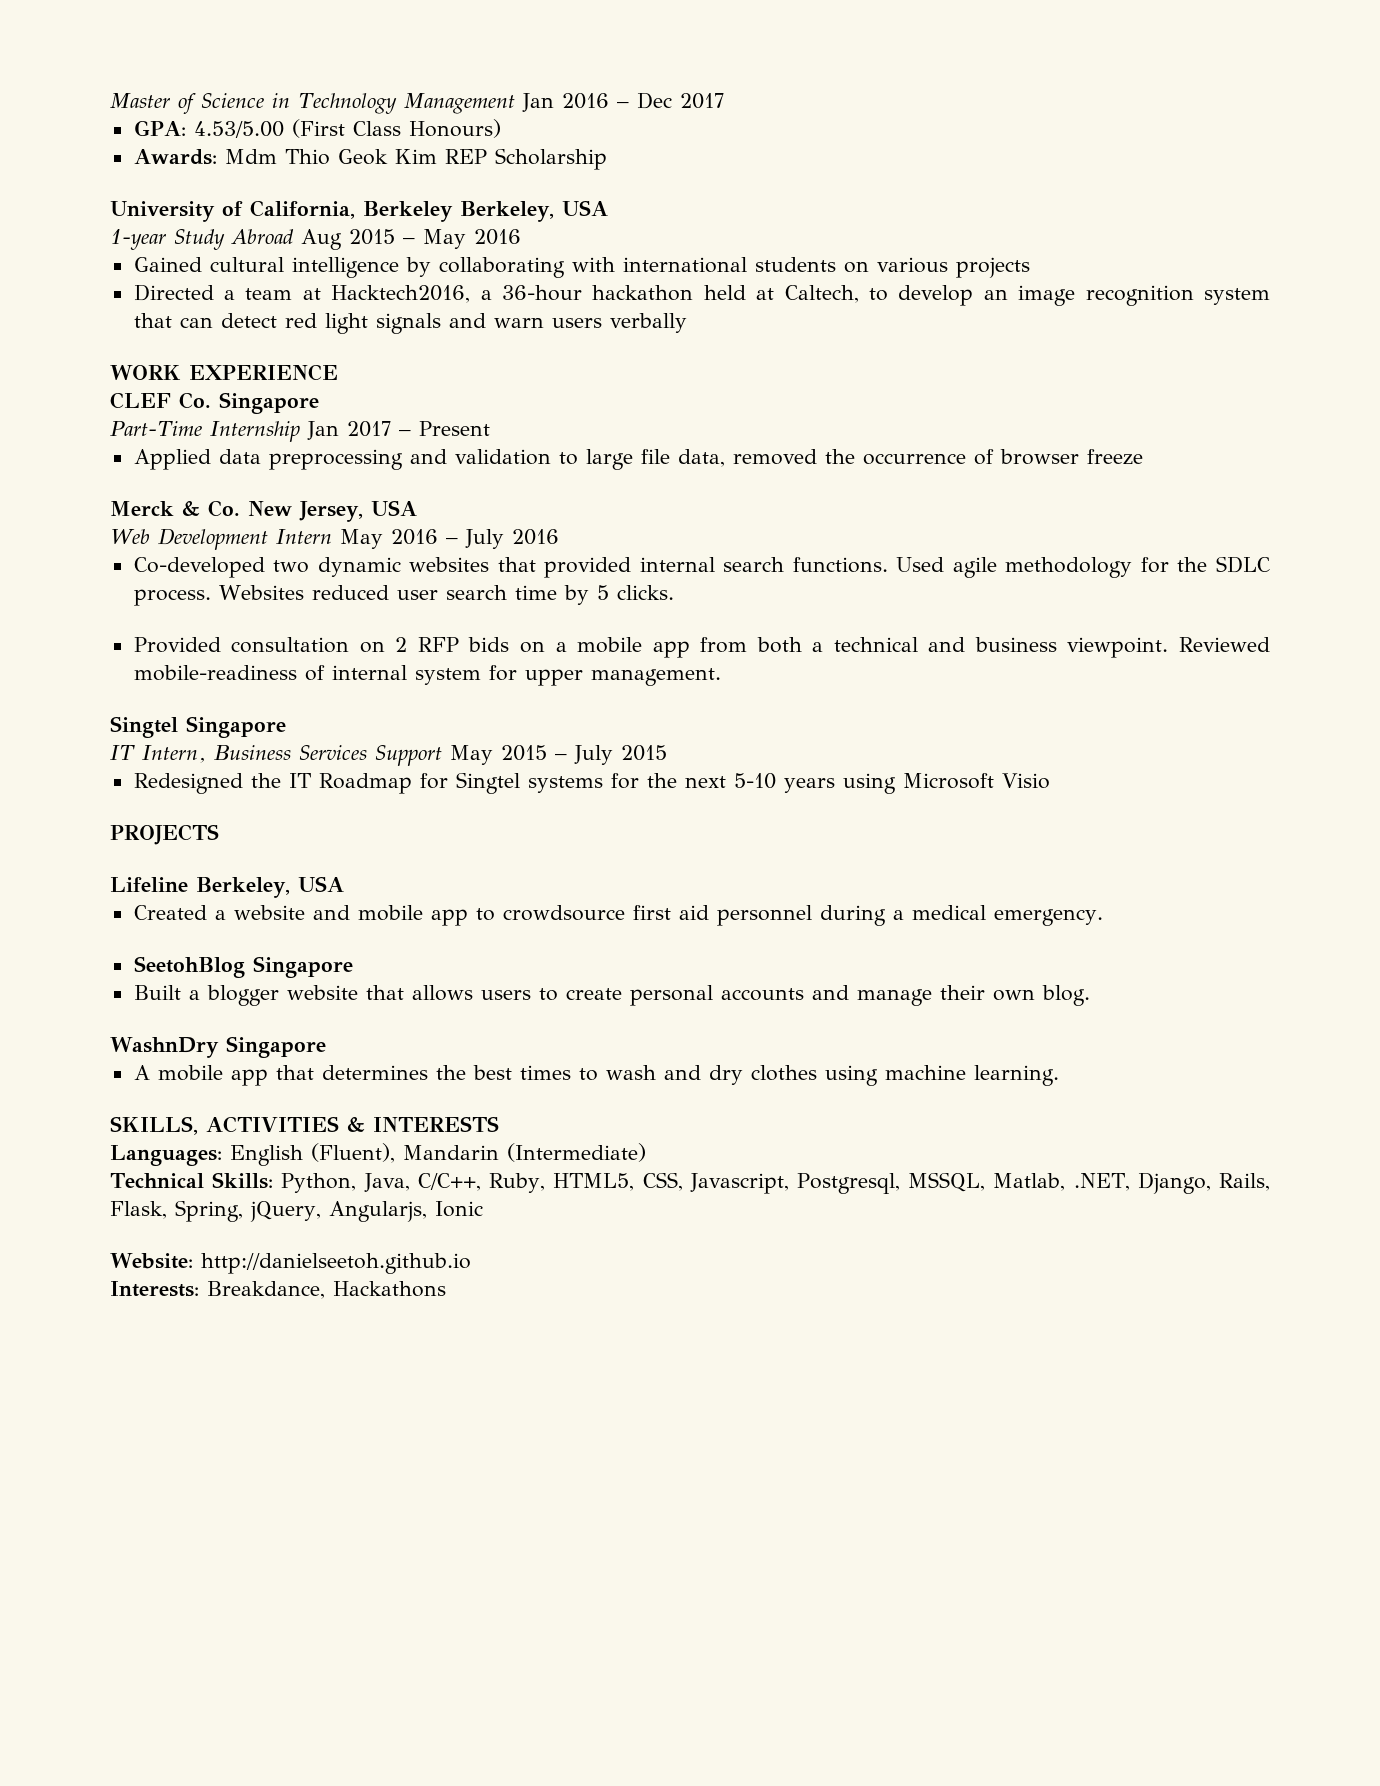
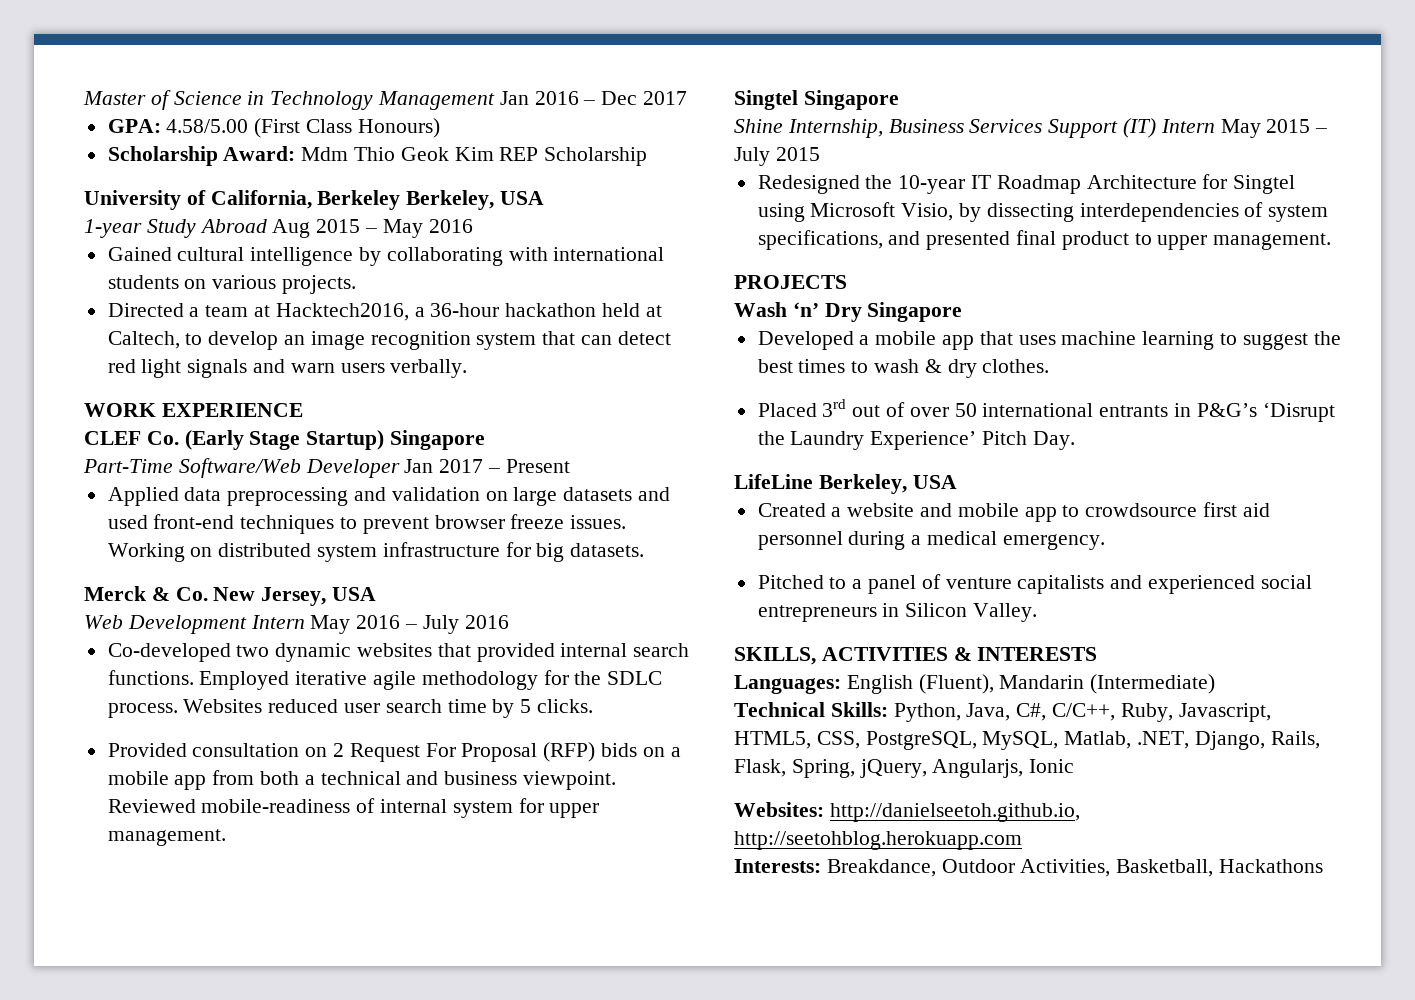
[193,121,284,138] 4.53/5.00 -> [166,119,249,133] 4.58/5.00
[133,149,217,165] Awards: -> [107,146,296,166] Scholarship Award:
[955,257,1030,278] projects -> [282,275,357,294] projects.
[609,313,687,333] verbally -> [390,359,468,378] verbally.
(211, 400) none -> [184,430,385,450] (Early Stage Startup)
[209,421,300,442] Internship -> [178,458,400,478] Software/Web Developer
[558,449,1143,470] to large file data, removed the occurrence of browser freeze -> [485,487,671,506] [107,514,627,534] [107,542,645,562] on large datasets and used front-end techniques to prevent browser freeze issues. Working on distributed system infrastructure for big datasets.
[896,557,945,572] Used -> [199,671,368,690] Employed iterative
[417,637,459,652] RFP -> [349,742,596,762] Request For Proposal (RFP)
[110,745,206,763] IT Intern, -> [734,119,883,138] Shine Internship,
(442, 755) none -> [1123,118,1215,138] (IT) Intern
(281, 780) none -> [898,175,966,194] 10-year
(412, 783) none -> [1086,175,1197,189] Architecture
[527,773,1050,794] [110,824,219,845] [110,877,188,892] systems for the next 5-10 years using Microsoft Visio // PROJECTS // Lifeline -> [757,202,1329,222] [757,230,1332,250] [734,275,847,289] [734,302,963,322] [757,331,1341,350] [757,359,1050,378] [757,399,1335,422] [757,431,1075,450] [734,474,813,489] using Microsoft Visio, by dissecting interdependencies of system specifications, and presented final product to upper management. // PROJECTS // Wash ‘n’ Dry Singapore // Developed a mobile app that uses machine learning to suggest the best times to wash & dry clothes. // Placed 3rd out of over 50 international entrants in P&G’s ‘Disrupt the Laundry Experience’ Pitch Day. // LifeLine
[133,956,353,978] [133,985,1090,1006] [110,1036,326,1058] [133,1065,1059,1086] SeetohBlog Singapore // Built a blogger website that allows users to create personal accounts and manage their own blog. // WashnDry Singapore // A mobile app that determines the best times to wash and dry clothes using machine learning. -> [757,574,1312,594] [757,603,1038,622] Pitched to a panel of venture capitalists and experienced social entrepreneurs in Silicon Valley.
(410, 1182) none -> [1016,703,1047,721] C#,
(546, 1183) none -> [1178,703,1271,722] Javascript,
[689,1172,986,1194] Javascript, Postgresql, MSSQL, -> [865,731,1059,750] PostgreSQL, MySQL,
[110,1253,471,1274] Website: http://danielseetoh.github.io -> [734,802,1080,822] [734,831,1022,850] Websites: http://danielseetoh.github.io, http://seetohblog.herokuapp.com
(325, 1290) none -> [941,859,1214,877] Outdoor Activities, Basketball,

